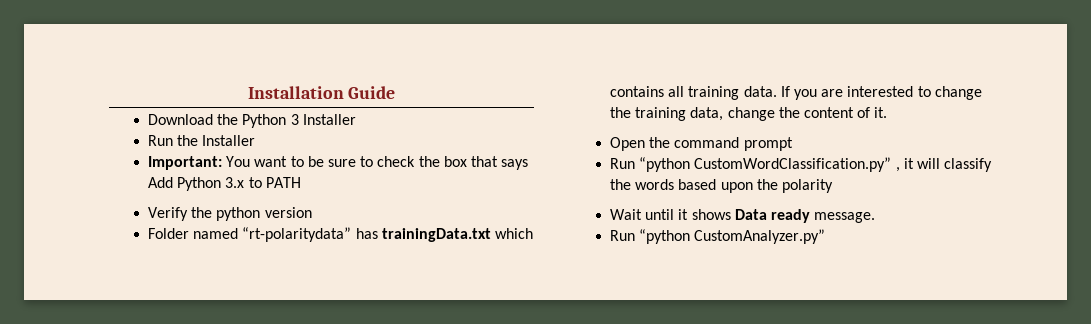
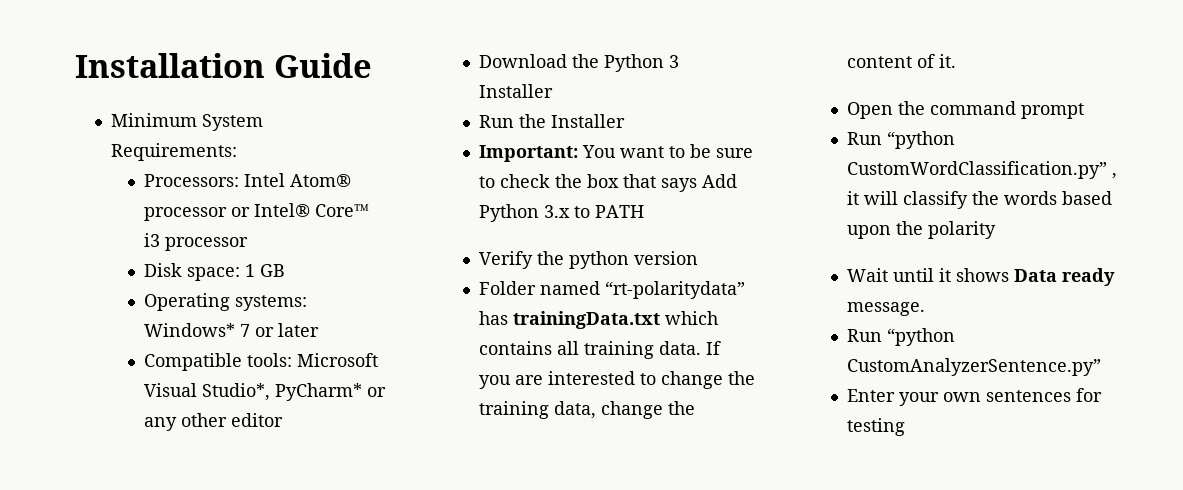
(396, 92) none -> [111,113,264,131] [111,143,238,161] [144,173,352,187] [144,203,370,221] [144,233,249,251] [144,263,286,281] [144,293,308,311] [144,323,320,337] [144,353,379,371] [144,383,387,401] [144,413,284,431] // Minimum System Requirements: // Processors: Intel Atom® processor or Intel® Core™ i3 processor // Disk space: 1 GB // Operating systems: Windows* 7 or later // Compatible tools: Microsoft Visual Studio*, PyCharm* or any other editor
[694,229,826,244] CustomAnalyzer.py” -> [847,358,1102,376] [847,388,1103,406] [847,418,906,436] CustomAnalyzerSentence.py” // Enter your own sentences for testing

